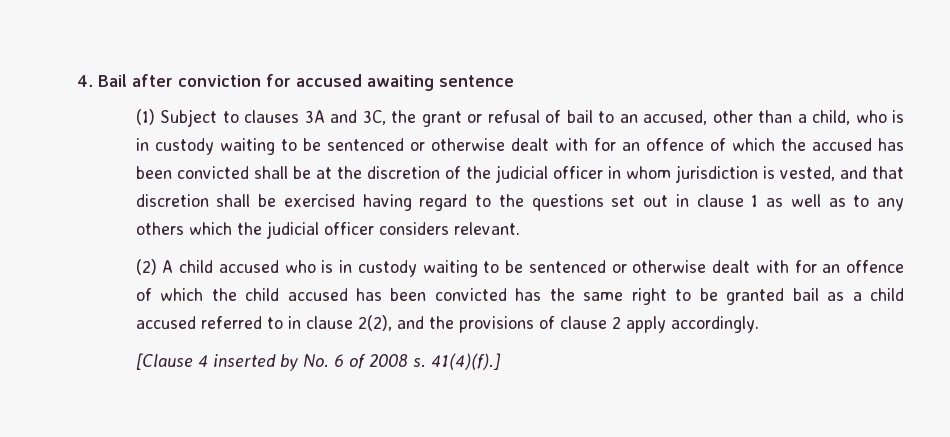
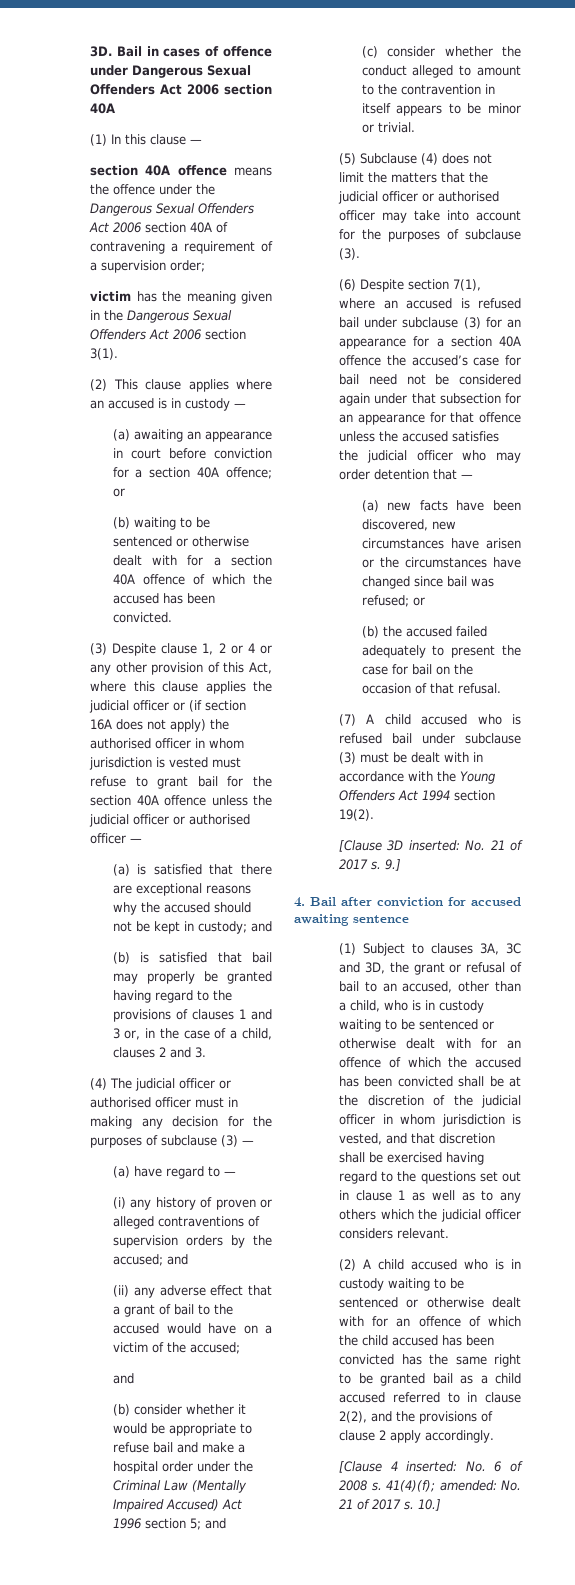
(77, 81) none -> [90,46,272,57] [90,65,252,78] [90,84,272,95] [90,103,116,114] [90,134,203,146] [90,165,272,176] [90,184,216,195] [90,203,255,216] [89,222,229,233] [90,241,273,254] [90,260,206,273] [90,291,272,304] [90,310,233,323] [90,329,247,340] [90,348,119,360] [90,379,272,392] [90,398,247,411] [112,429,272,442] [112,448,272,459] [112,467,273,479] [112,488,125,497] [112,517,210,530] [112,536,249,547] [112,555,273,566] [112,574,273,585] [112,593,215,604] [112,612,172,623] [90,643,272,656] [90,662,272,675] [90,681,272,694] [89,700,247,713] [90,719,230,732] [90,738,245,749] [89,757,242,770] [90,776,272,789] [90,795,272,806] [89,814,251,827] [90,833,143,844] [112,864,273,876] [112,883,251,896] [112,902,251,915] [112,921,272,934] [112,952,273,964] [112,971,272,984] [112,990,232,1003] [112,1009,273,1022] [112,1028,272,1040] [112,1047,206,1058] [90,1078,232,1091] [90,1097,239,1108] [90,1116,272,1129] [90,1135,255,1148] [112,1166,236,1179] [113,1197,272,1210] [113,1216,261,1229] [113,1235,272,1248] [113,1254,189,1266] [113,1285,272,1298] [113,1304,234,1317] [113,1323,272,1334] [113,1342,241,1354] [112,1373,134,1384] [112,1404,246,1416] [112,1423,252,1436] [112,1442,245,1453] [112,1461,253,1474] [112,1480,247,1493] [112,1499,242,1512] [112,1518,226,1530] [361,46,521,58] [361,65,521,78] [361,84,495,95] [361,103,521,116] [361,122,415,133] [339,153,493,165] [339,172,489,183] [338,191,500,204] [339,210,521,223] [339,229,521,242] [339,248,361,260] [339,279,482,292] [339,298,521,309] [339,317,521,329] [339,336,521,349] [339,355,521,366] [339,374,521,385] [339,393,521,406] [339,412,521,425] [339,431,500,442] [339,450,521,463] [339,469,474,480] [361,500,521,512] [361,519,456,531] [361,538,521,549] [361,557,521,568] [361,576,494,589] [361,595,425,607] [361,626,487,638] [361,645,521,658] [361,664,473,675] [361,683,501,694] [339,714,521,726] [339,733,521,744] [339,752,484,764] [339,771,496,784] [339,790,496,801] [339,809,375,821] [339,840,523,852] [339,859,402,871] 3D. Bail in cases of offence under Dangerous Sexual Offenders Act 2006 section 40A // (1) In this clause — // section 40A offence means the offence under the Dangerous Sexual Offenders Act 2006 section 40A of contravening a requirement of a supervision order; // victim has the meaning given in the Dangerous Sexual Offenders Act 2006 section 3(1). // (2) This clause applies where an accused is in custody — // (a) awaiting an appearance in court before conviction for a section 40A offence; or // (b) waiting to be sentenced or otherwise dealt with for a section 40A offence of which the accused has been convicted. // (3) Despite clause 1, 2 or 4 or any other provision of this Act, where this clause applies the judicial officer or (if section 16A does not apply) the authorised officer in whom jurisdiction is vested must refuse to grant bail for the section 40A offence unless the judicial officer or authorised officer — // (a) is satisfied that there are exceptional reasons why the accused should not be kept in custody; and // (b) is satisfied that bail may properly be granted having regard to the provisions of clauses 1 and 3 or, in the case of a child, clauses 2 and 3. // (4) The judicial officer or authorised officer must in making any decision for the purposes of subclause (3) — // (a) have regard to — // (i) any history of proven or alleged contraventions of supervision orders by the accused; and // (ii) any adverse effect that a grant of bail to the accused would have on a victim of the accused; // and // (b) consider whether it would be appropriate to refuse bail and make a hospital order under the Criminal Law (Mentally Impaired Accused) Act 1996 section 5; and // (c) consider whether the conduct alleged to amount to the contravention in itself appears to be minor or trivial. // (5) Subclause (4) does not limit the matters that the judicial officer or authorised officer may take into account for the purposes of subclause (3). // (6) Despite section 7(1), where an accused is refused bail under subclause (3) for an appearance for a section 40A offence the accused’s case for bail need not be considered again under that subsection for an appearance for that offence unless the accused satisfies the judicial officer who may order detention that — // (a) new facts have been discovered, new circumstances have arisen or the circumstances have changed since bail was refused; or // (b) the accused failed adequately to present the case for bail on the occasion of that refusal. // (7) A child accused who is refused bail under subclause (3) must be dealt with in accordance with the Young Offenders Act 1994 section 19(2). // [Clause 3D inserted: No. 21 of 2017 s. 9.] //
[304,110,386,125] 3A and 3C, -> [480,943,521,955] [339,962,385,974] 3A, 3C and 3D,
[212,354,298,371] inserted by -> [406,1461,458,1472] inserted:
[430,353,501,370] 41(4)(f).] -> [386,1480,521,1492] [339,1499,442,1511] 41(4)(f); amended: No. 21 of 2017 s. 10.]

